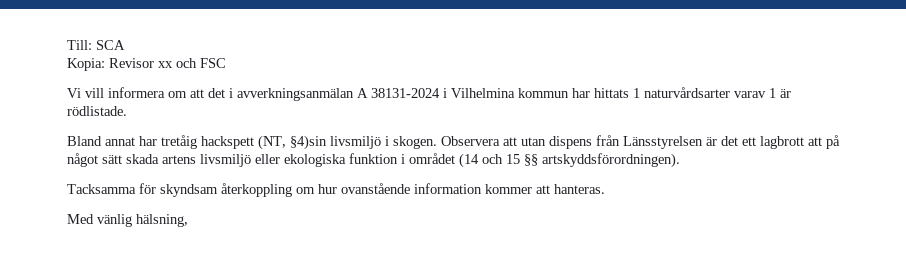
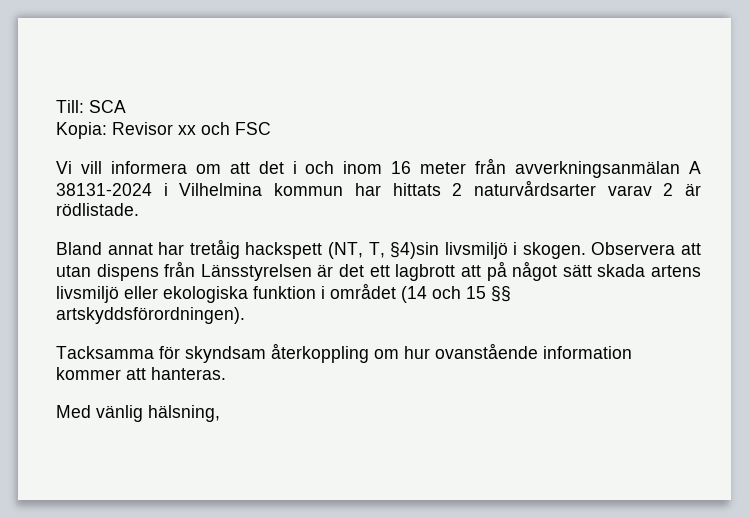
(233, 93) none -> [305,158,507,174] och inom 16 meter från
[633,88,640,98] 1 -> [452,183,463,196] 2
[769,88,776,98] 1 -> [663,183,674,196] 2
(286, 142) none -> [368,242,385,258] T,

